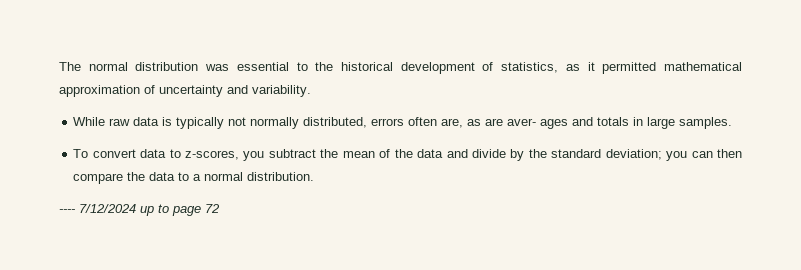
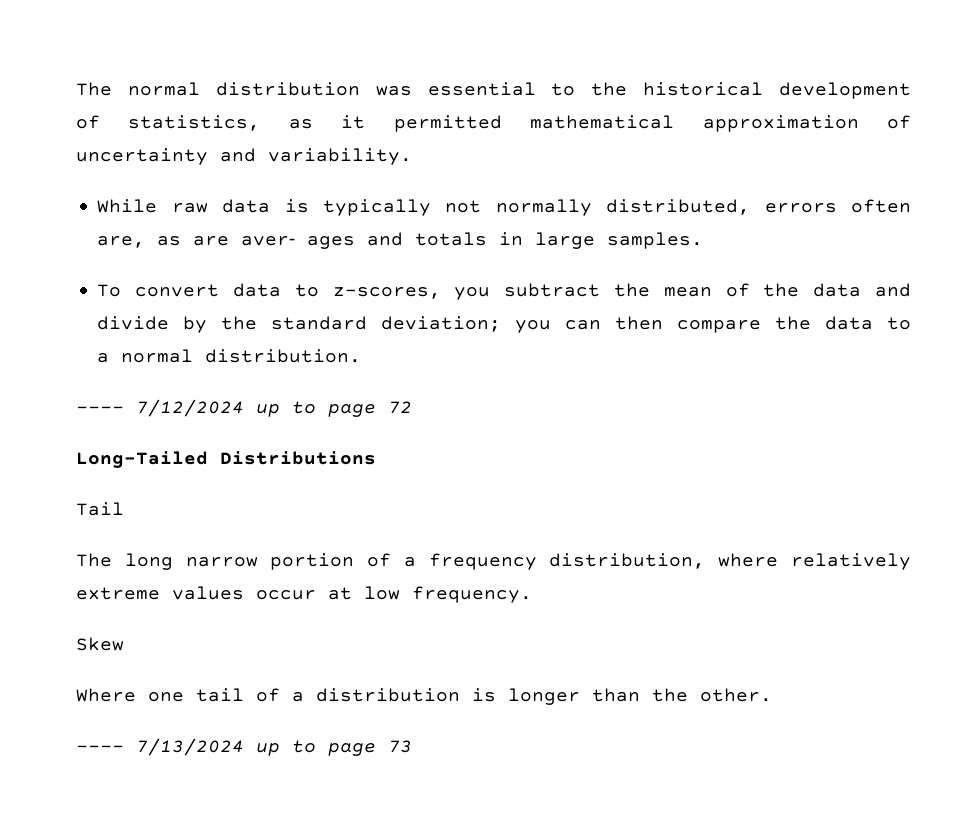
(220, 208) none -> [76,451,376,468] [76,502,124,516] [76,553,911,570] [76,586,532,603] [76,637,124,651] [76,688,772,705] [76,738,412,756] // Long-Tailed Distributions // Tail // The long narrow portion of a frequency distribution, where relatively extreme values occur at low frequency. // Skew // Where one tail of a distribution is longer than the other. // ---- 7/13/2024 up to page 73

